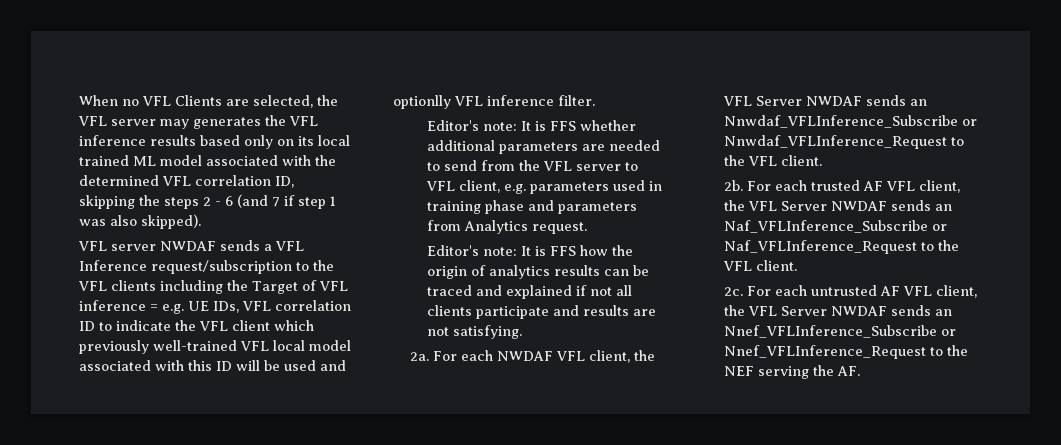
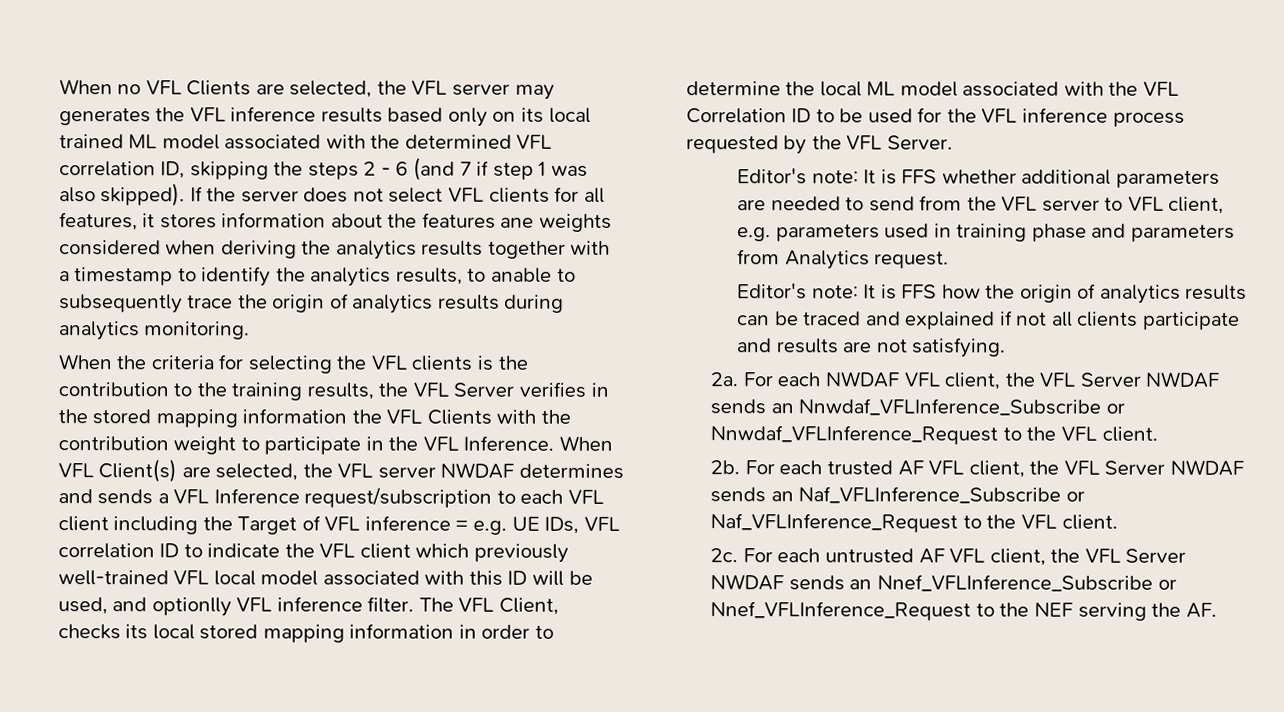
(202, 221) // -> [189,186,605,203] [58,212,612,232] [58,240,611,260] [58,266,576,287] [58,293,565,314] [58,321,251,341] [57,354,529,374] [57,381,609,401] [57,408,571,428] [57,435,613,455] [57,459,333,483] If the server does not select VFL clients for all features, it stores information about the features ane weights considered when deriving the analytics results together with a timestamp to identify the analytics results, to anable to subsequently trace the origin of analytics results during analytics monitoring. // When the criteria for selecting the VFL clients is the contribution to the training results, the VFL Server verifies in the stored mapping information the VFL Clients with the contribution weight to participate in the VFL Inference. When VFL Client(s) are selected, the
(217, 246) none -> [518,463,624,479] [57,489,93,504] determines and
[313,260,335,271] [78,280,157,291] the VFL clients -> [520,489,604,504] [57,516,109,532] each VFL client
[284,360,317,371] used -> [57,597,108,615] used,
(596, 100) none -> [418,597,559,615] [57,623,554,643] [685,81,1179,97] [685,107,1185,127] [685,135,953,155] The VFL Client, checks its local stored mapping information in order to determine the local ML model associated with the VFL Correlation ID to be used for the VFL inference process requested by the VFL Server.

